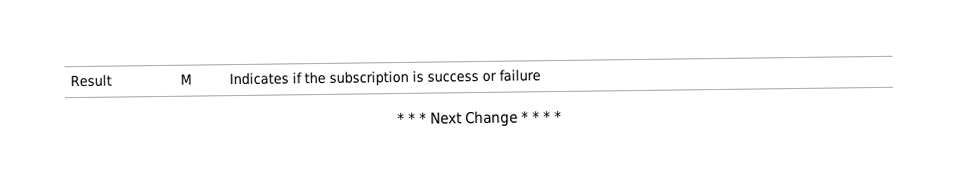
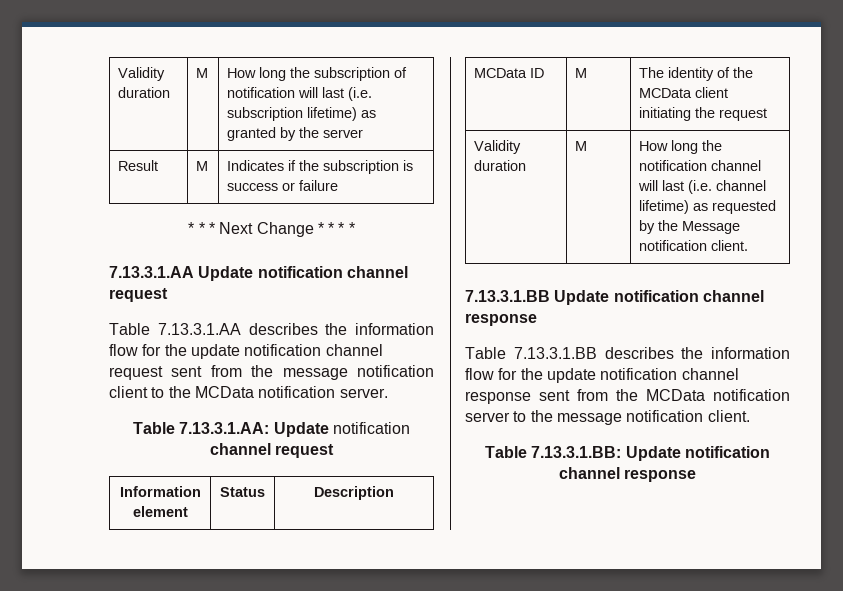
(70, 81) none -> [117,67,165,81] [117,87,170,98] [195,68,208,78] [226,67,407,81] [226,87,372,101] [226,107,376,121] [226,127,363,141] Validity duration | M | How long the subscription of notification will last (i.e. subscription lifetime) as granted by the server //
(563, 116) none -> [109,266,408,281] [109,288,168,302] [109,323,434,335] [109,344,383,359] [109,365,434,380] [109,386,388,398] [133,422,410,437] [209,443,335,458] [119,486,201,497] [132,506,188,517] [220,487,265,497] [314,486,394,500] [473,68,544,78] [574,68,587,78] [638,67,753,81] [638,87,728,98] [638,107,767,121] [473,140,521,154] [473,160,526,171] [574,141,587,151] [638,140,722,154] [638,160,761,171] [637,180,766,194] [638,200,776,214] [638,220,740,234] [638,240,748,251] [465,290,764,305] [465,313,537,326] [465,347,790,359] [465,368,739,383] [465,389,790,404] [465,410,750,425] [485,446,770,461] [558,467,697,482] // 7.13.3.1.AA Update notification channel request // Table 7.13.3.1.AA describes the information flow for the update notification channel request sent from the message notification client to the MCData notification server. // Table 7.13.3.1.AA: Update notification channel request // Information element | Status | Description // MCData ID | M | The identity of the MCData client initiating the request // Validity duration | M | How long the notification channel will last (i.e. channel lifetime) as requested by the Message notification client. // 7.13.3.1.BB Update notification channel response // Table 7.13.3.1.BB describes the information flow for the update notification channel response sent from the MCData notification server to the message notification client. // Table 7.13.3.1.BB: Update notification channel response

